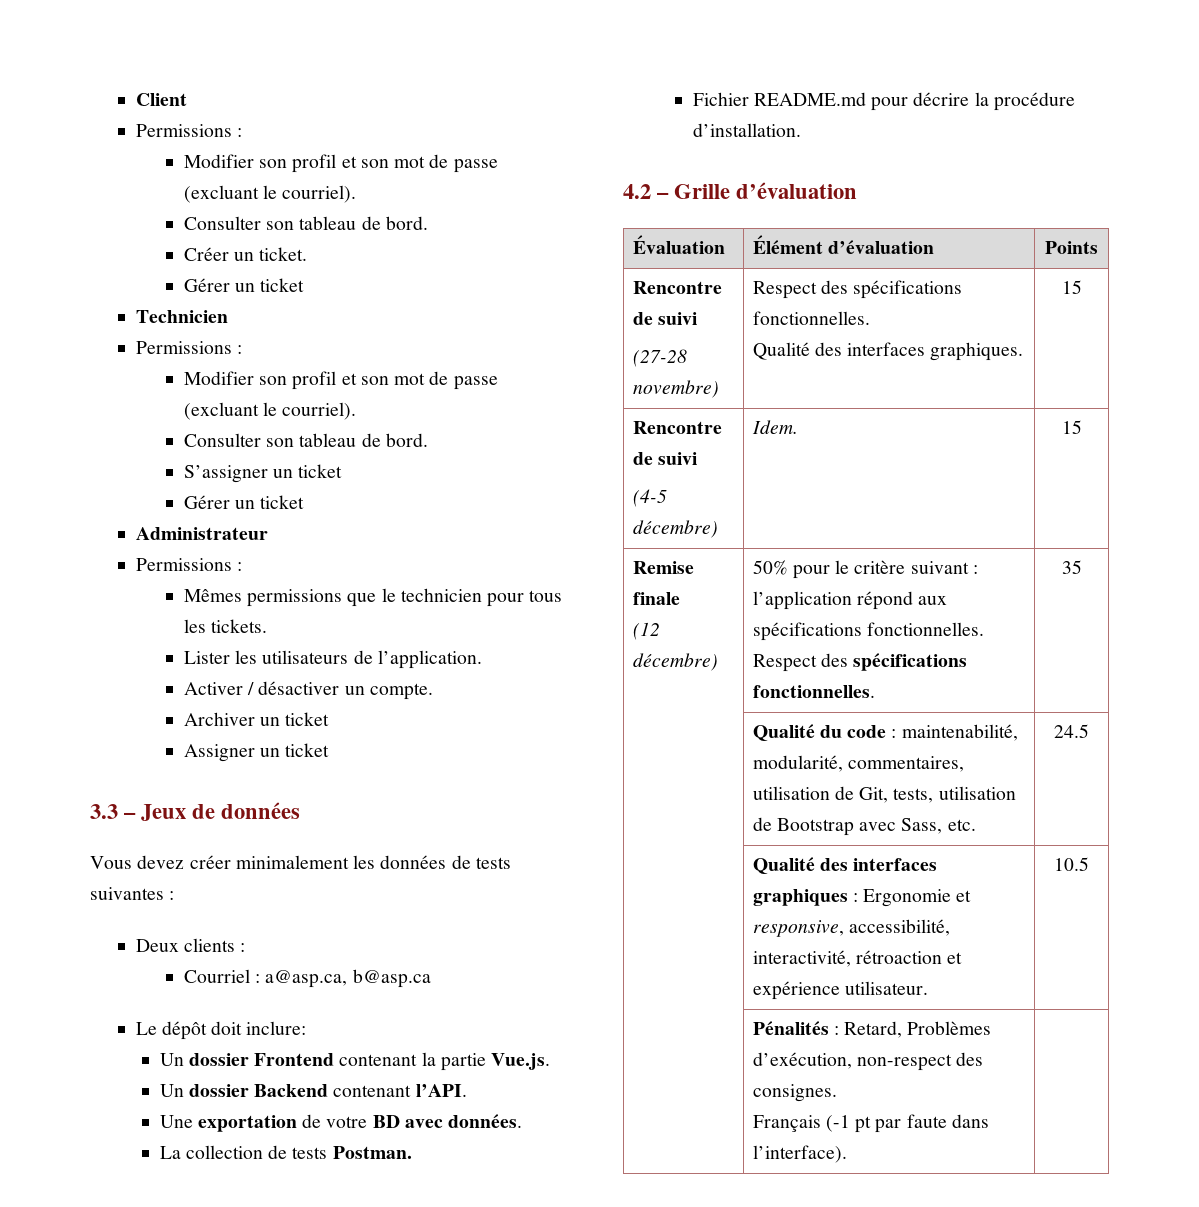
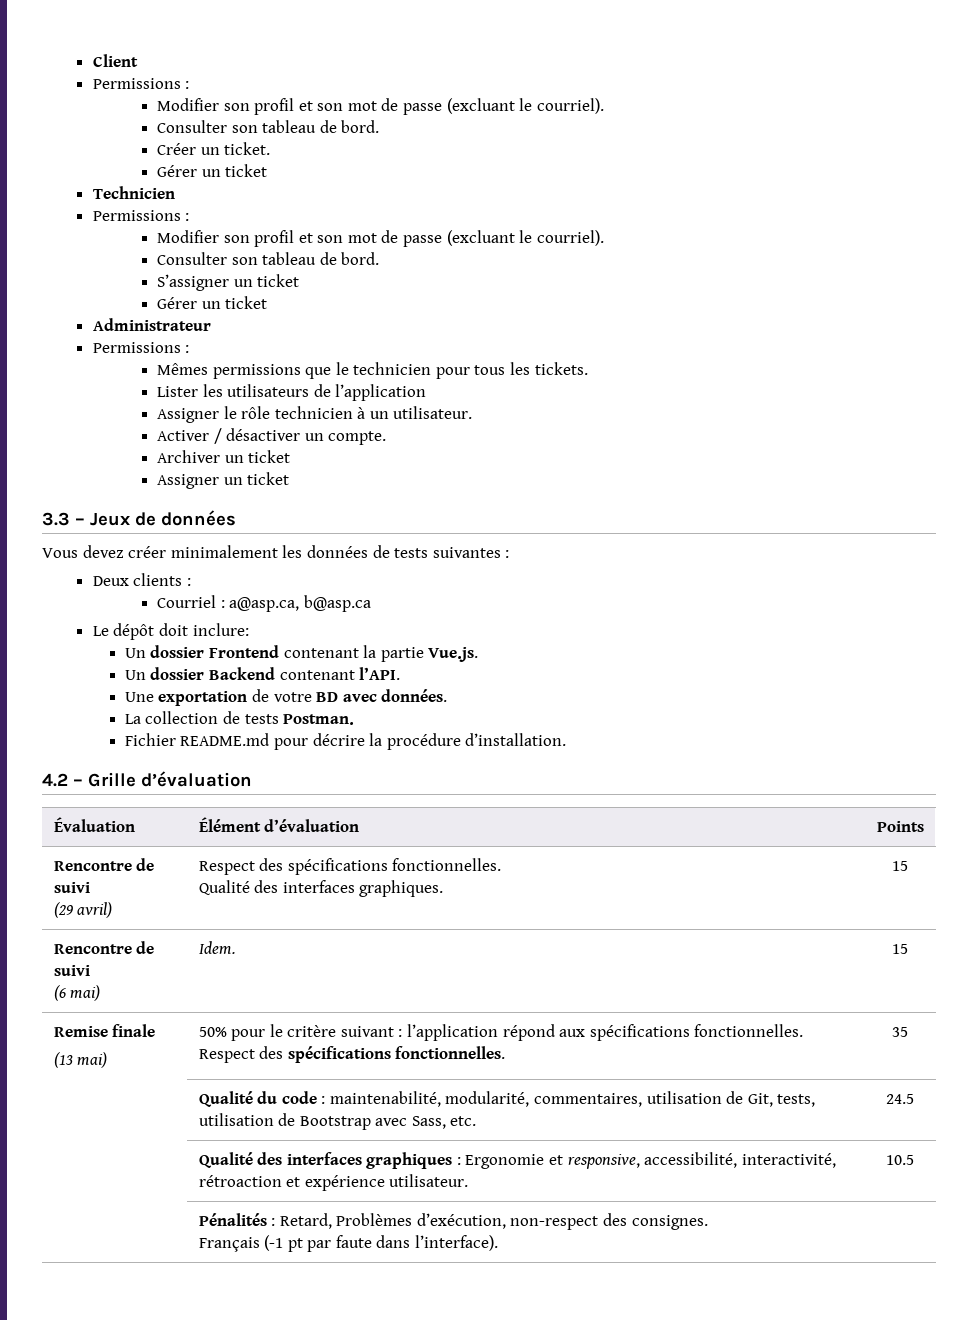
[377,650,482,669] l’application. -> [335,384,427,401] [156,406,473,423] l’application // Assigner le rôle technicien à un utilisateur.
[632,349,687,367] [632,380,719,398] (27-28 novembre) -> [53,902,113,918] (29 avril)
[632,489,667,507] [632,520,718,538] (4-5 décembre) -> [53,985,101,1001] (6 mai)
[632,622,660,640] [632,653,718,671] (12 décembre) -> [53,1052,108,1068] (13 mai)

